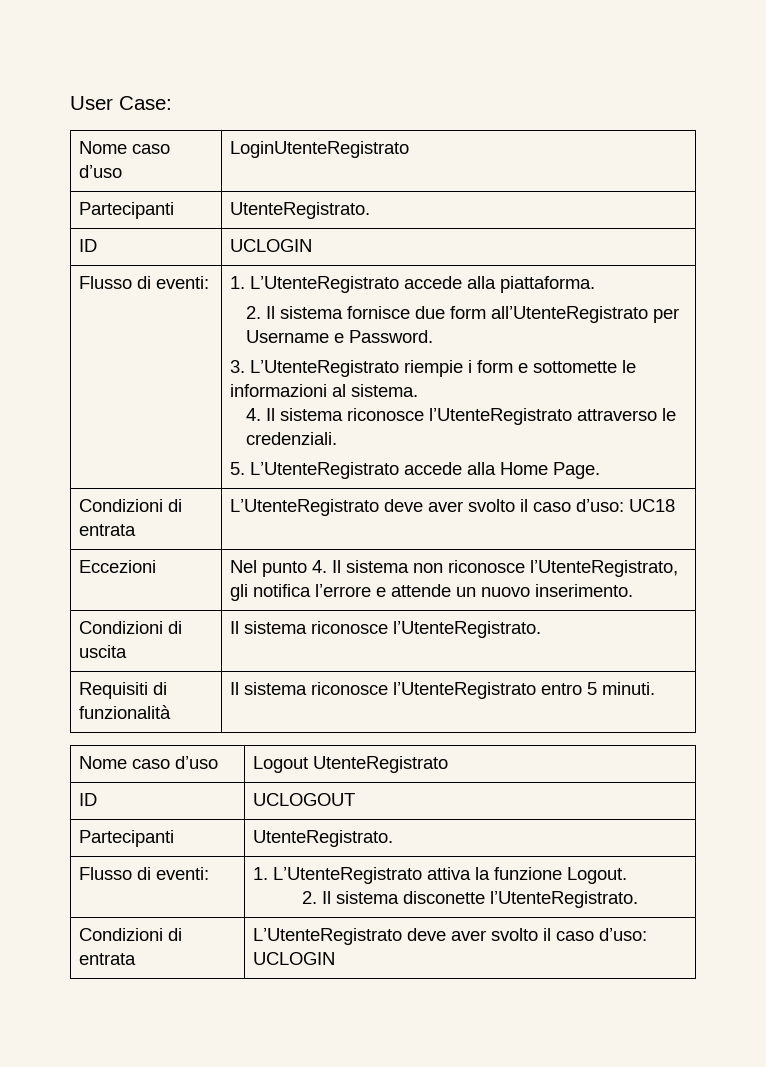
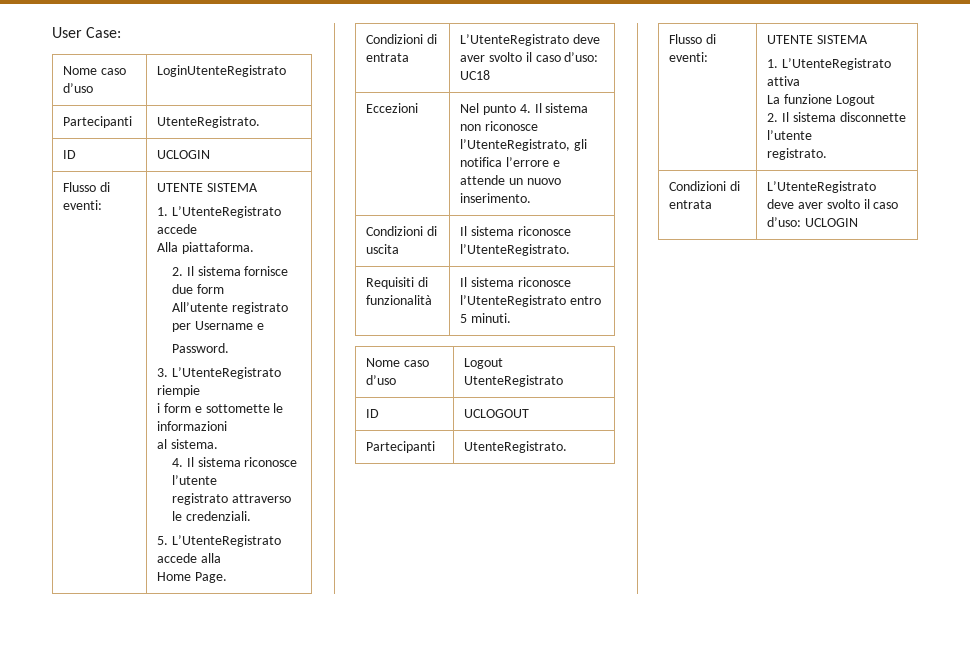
(210, 282) none -> [157,183,259,192] UTENTE SISTEMA //
[467,276,497,289] alla -> [157,242,179,252] // Alla
[491,306,649,323] all’UtenteRegistrato -> [171,302,288,314] // All’utente registrato
(345, 338) none -> (264, 326) //
(464, 368) none -> (201, 391) //
(328, 390) none -> (228, 426) //
[429,408,573,425] l’UtenteRegistrato -> [171,475,217,485] [171,493,228,505] l’utente // registrato
(497, 468) none -> (222, 558) //
(210, 873) none -> [767,35,869,44] UTENTE SISTEMA //
[475,867,628,884] [302,891,638,908] la funzione Logout. // 2. Il sistema disconette l’UtenteRegistrato. -> [767,94,875,106] [767,112,906,122] [767,130,813,140] [767,148,828,160] // La funzione Logout // 2. Il sistema disconnette l’utente // registrato.

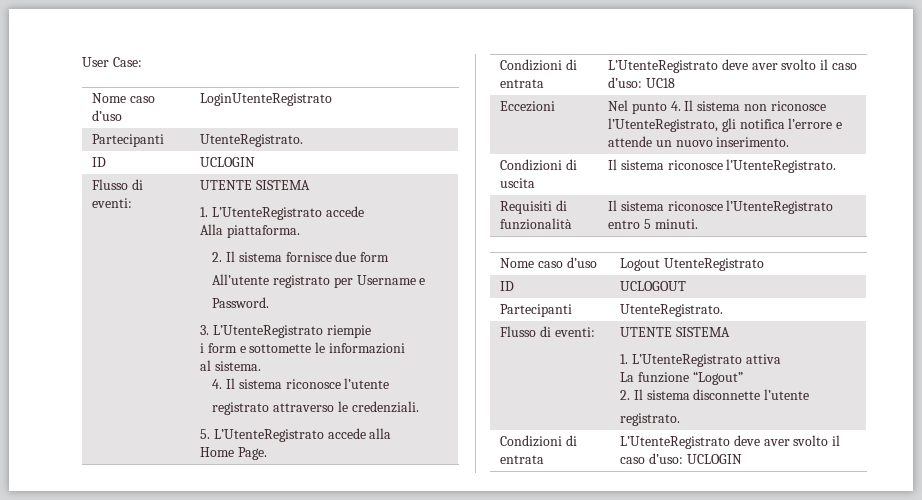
[835,95,875,106] Logout -> [692,371,743,385] “Logout”

